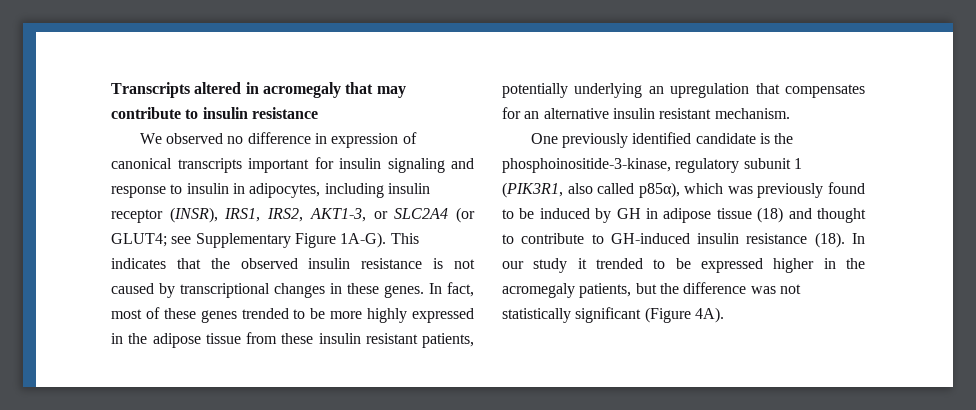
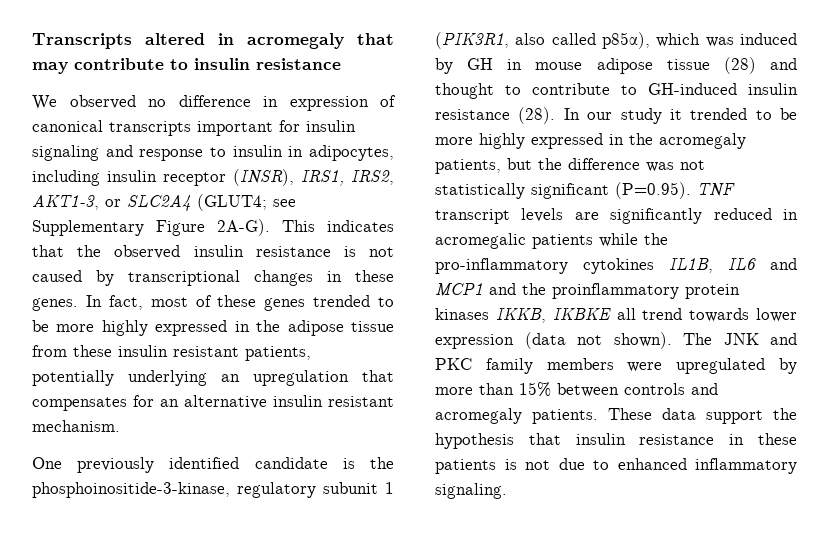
[456,207,476,223] [111,233,167,247] (or GLUT4; -> [197,194,267,211] (GLUT4;
[340,232,387,248] 1A-G). -> [217,219,270,236] 2A-G).
[757,182,865,198] [502,208,535,219] previously found to be -> (734, 42) none
[663,207,784,223] adipose tissue (18) -> [535,57,756,74] mouse adipose tissue (28)
[814,232,845,248] (18). -> [518,107,556,124] (28).
[701,258,815,273] expressed higher -> [435,133,603,149] more highly expressed
[644,307,724,323] (Figure 4A). -> [615,182,735,199] [435,208,798,224] [435,233,668,249] [435,258,797,274] [435,283,740,299] [435,308,797,323] [435,332,797,349] [435,358,797,374] [435,382,718,397] [435,408,797,424] [435,433,797,449] [435,458,797,474] [435,483,507,499] (P=0.95). TNF transcript levels are significantly reduced in acromegalic patients while the pro-inflammatory cytokines IL1B, IL6 and MCP1 and the proinflammatory protein kinases IKKB, IKBKE all trend towards lower expression (data not shown). The JNK and PKC family members were upregulated by more than 15% between controls and acromegaly patients. These data support the hypothesis that insulin resistance in these patients is not due to enhanced inflammatory signaling.

